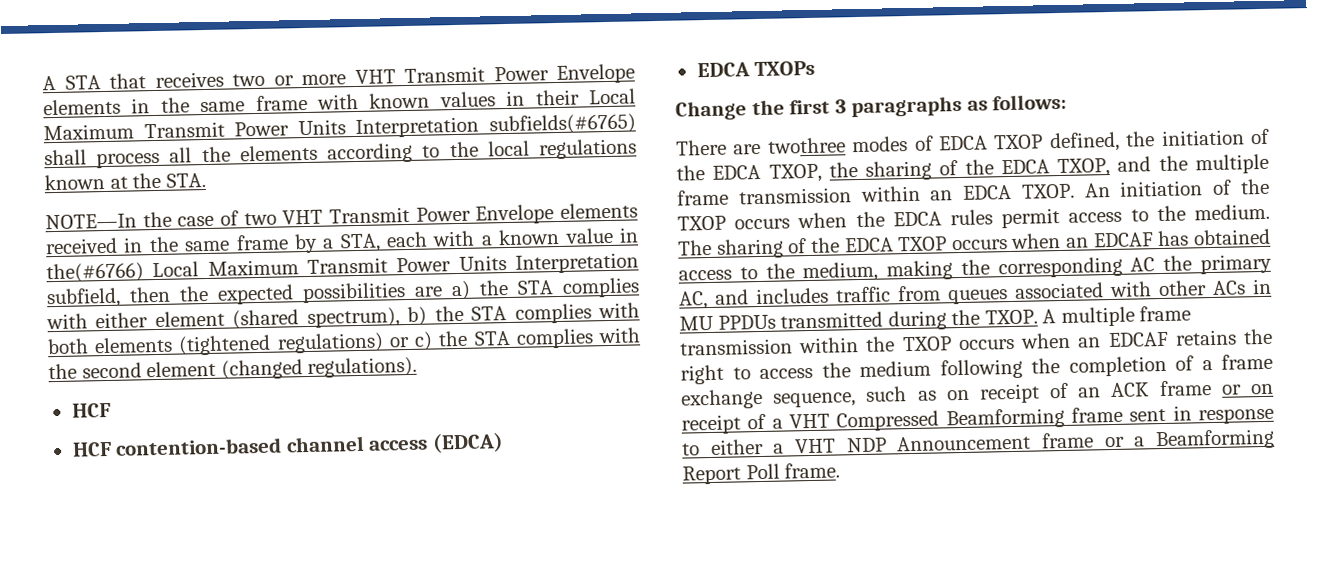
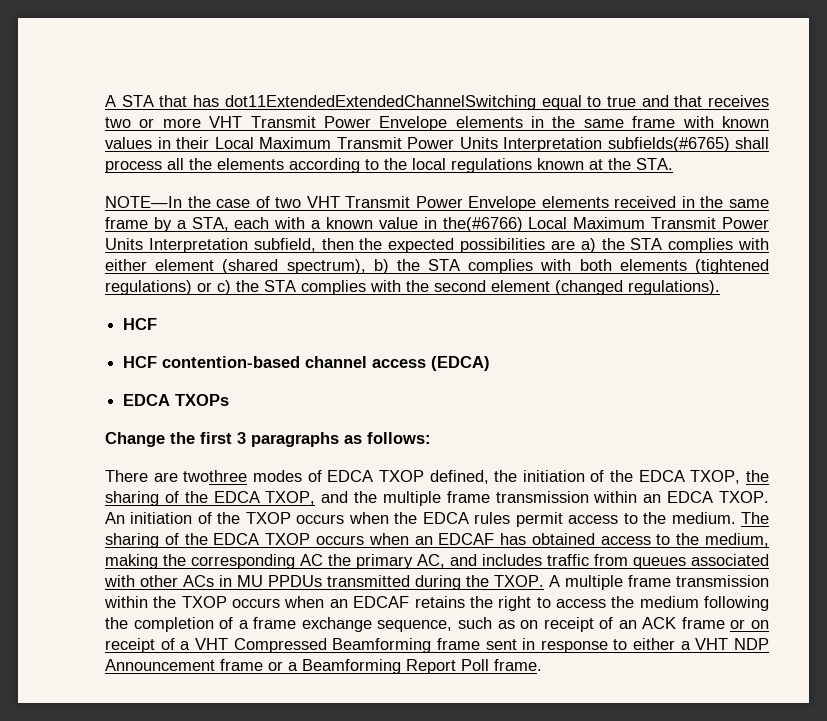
(146, 81) none -> [193,95,703,110] has dot11ExtendedExtendedChannelSwitching equal to true and that

